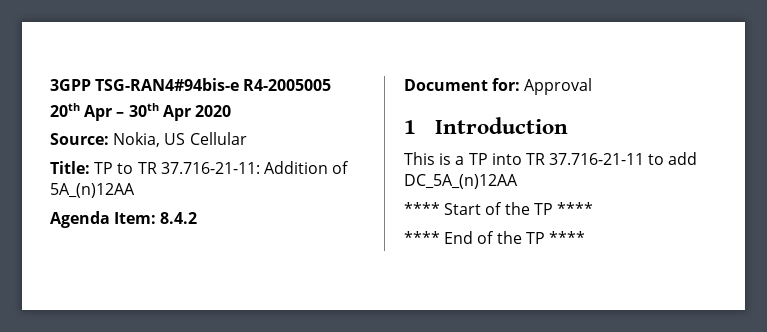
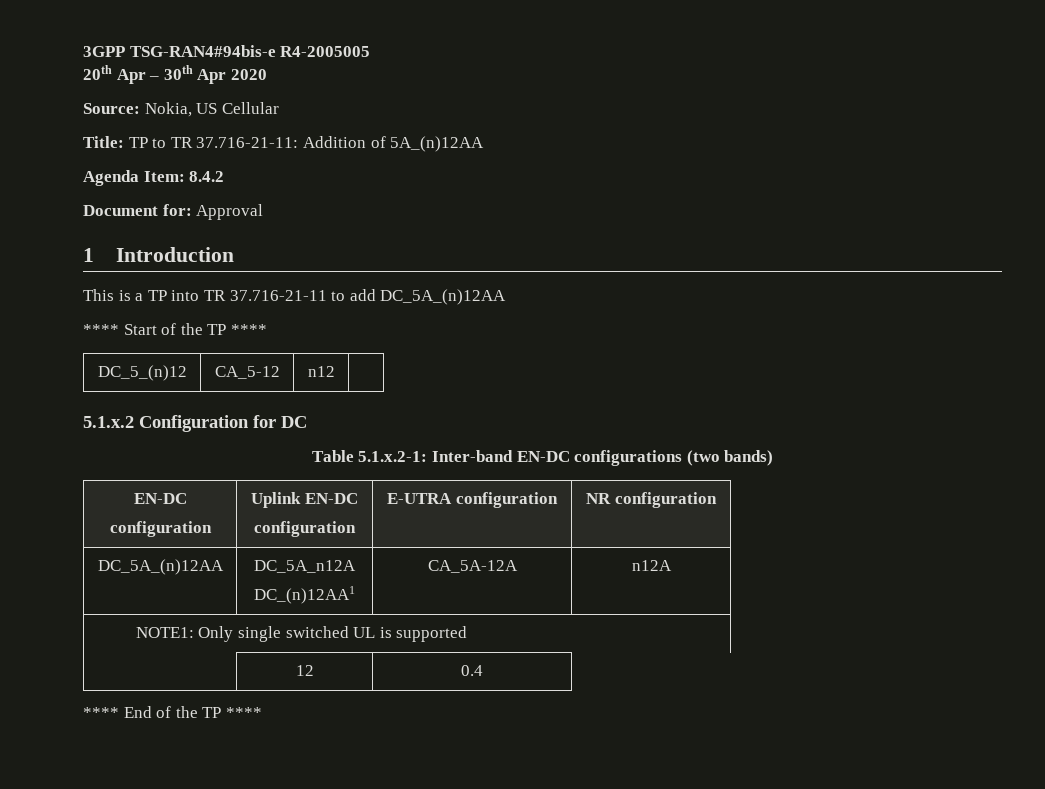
(593, 208) none -> [97,365,187,381] [214,366,280,379] [307,366,335,377] [83,415,307,432] [311,450,774,466] [133,493,187,504] [109,521,212,537] [251,492,358,508] [254,521,356,537] [387,492,558,508] [586,492,717,508] [97,559,224,575] [254,560,356,573] [254,586,355,604] [427,560,518,573] [631,560,672,571] [135,626,468,642] [295,665,314,676] [461,665,483,676] // DC_5_(n)12 | CA_5-12 | n12 | // 5.1.x.2 Configuration for DC // Table 5.1.x.2-1: Inter-band EN-DC configurations (two bands) // EN-DC // configuration | Uplink EN-DC // configuration | E-UTRA configuration | NR configuration // DC_5A_(n)12AA | DC_5A_n12A // DC_(n)12AA1 | CA_5A-12A | n12A // NOTE1: Only single switched UL is supported // | 12 | 0.4

